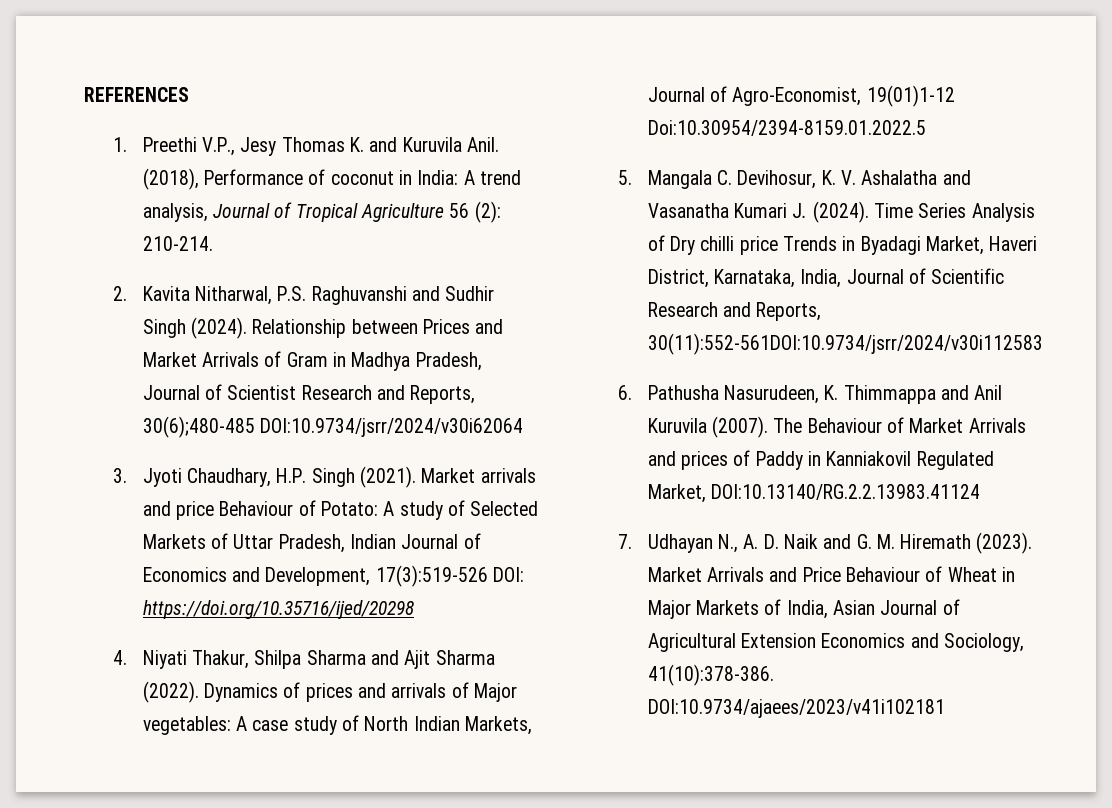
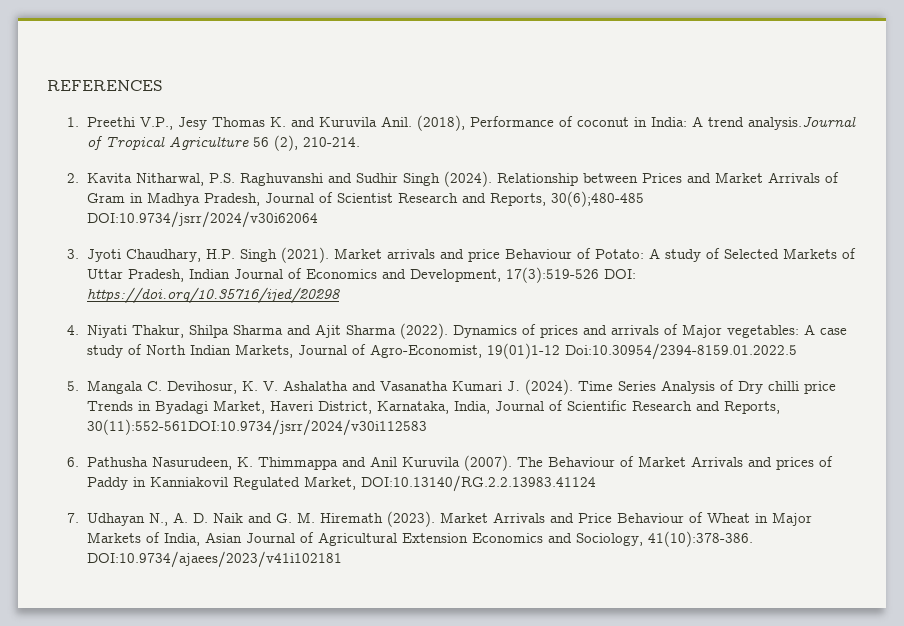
[142,203,271,222] analysis, Journal -> [747,116,856,130] analysis.Journal
[474,201,501,223] (2): -> [273,135,298,151] (2),

